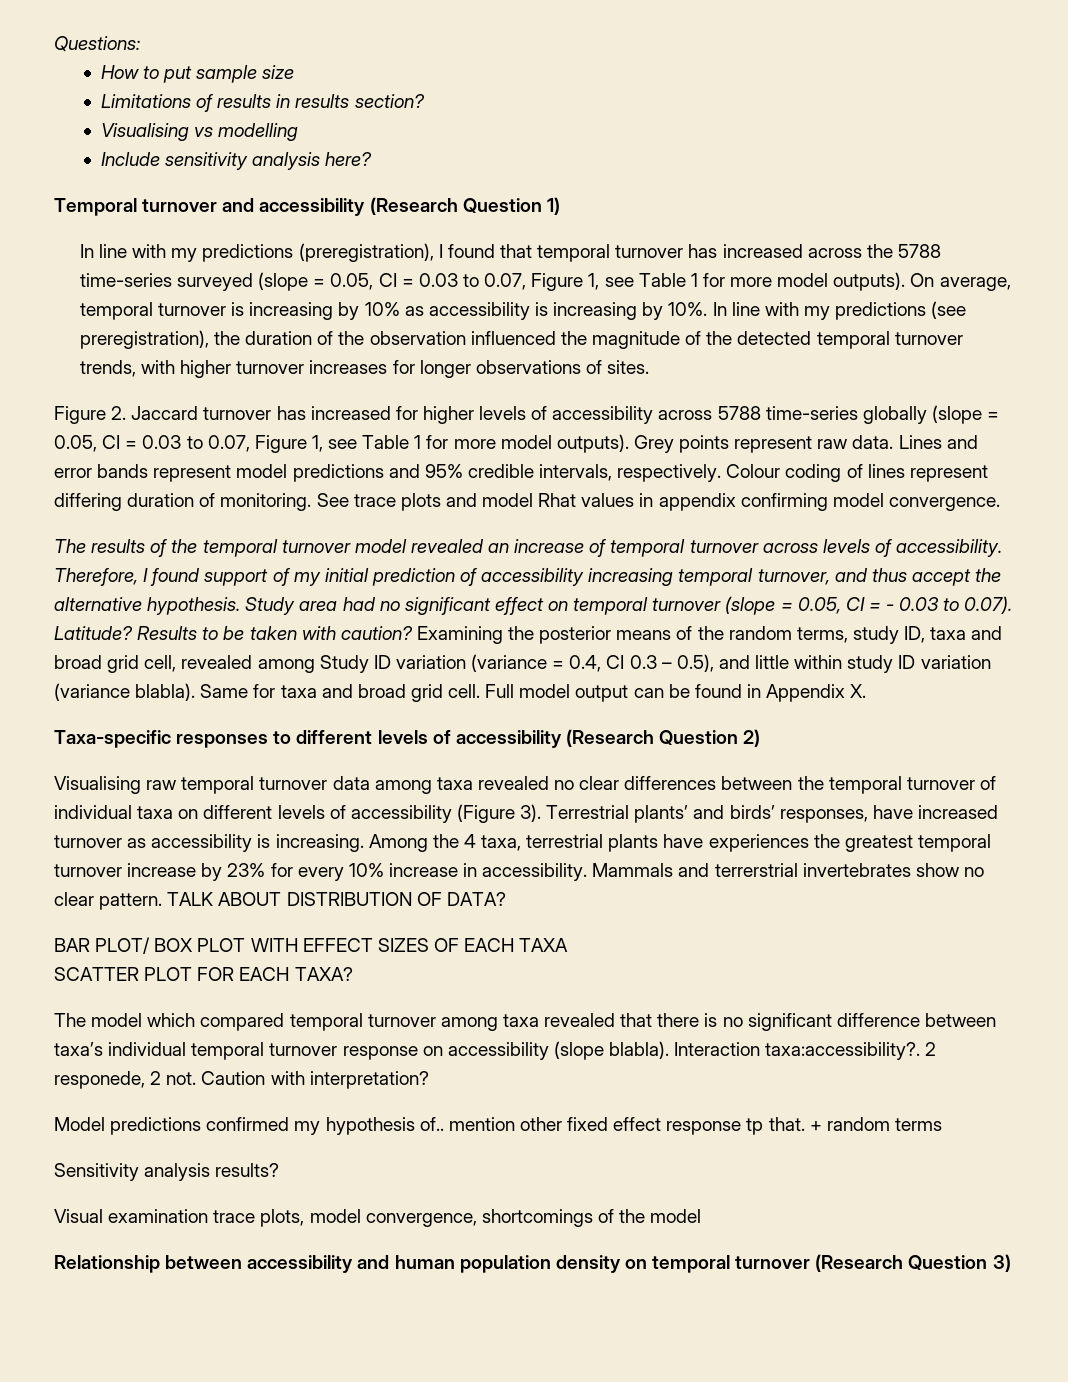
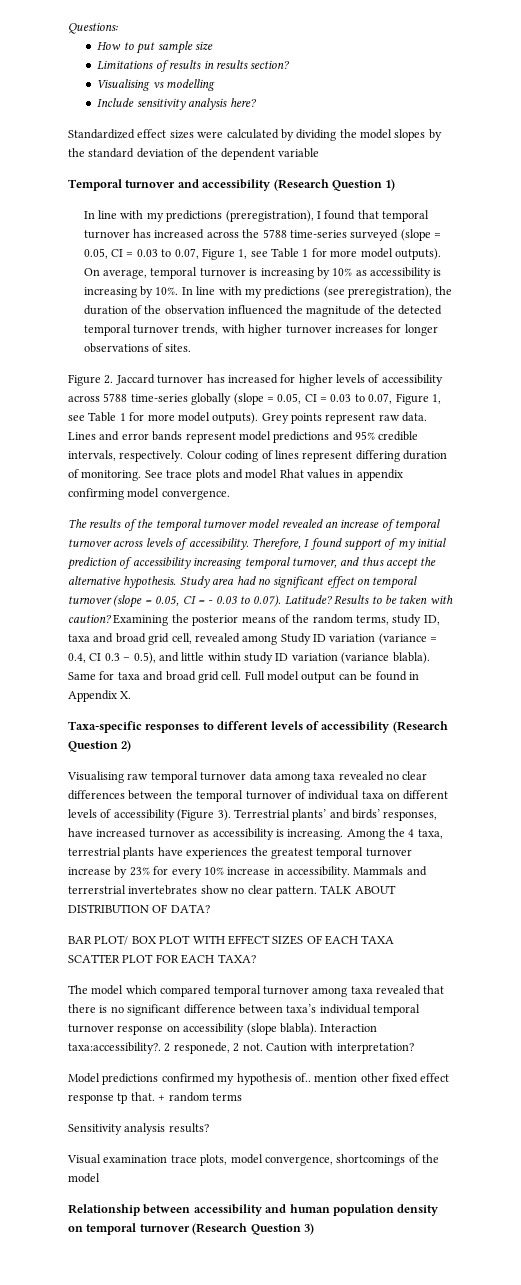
(373, 159) none -> [68,129,442,141] [68,148,320,160] // Standardized effect sizes were calculated by dividing the model slopes by the standard deviation of the dependent variable

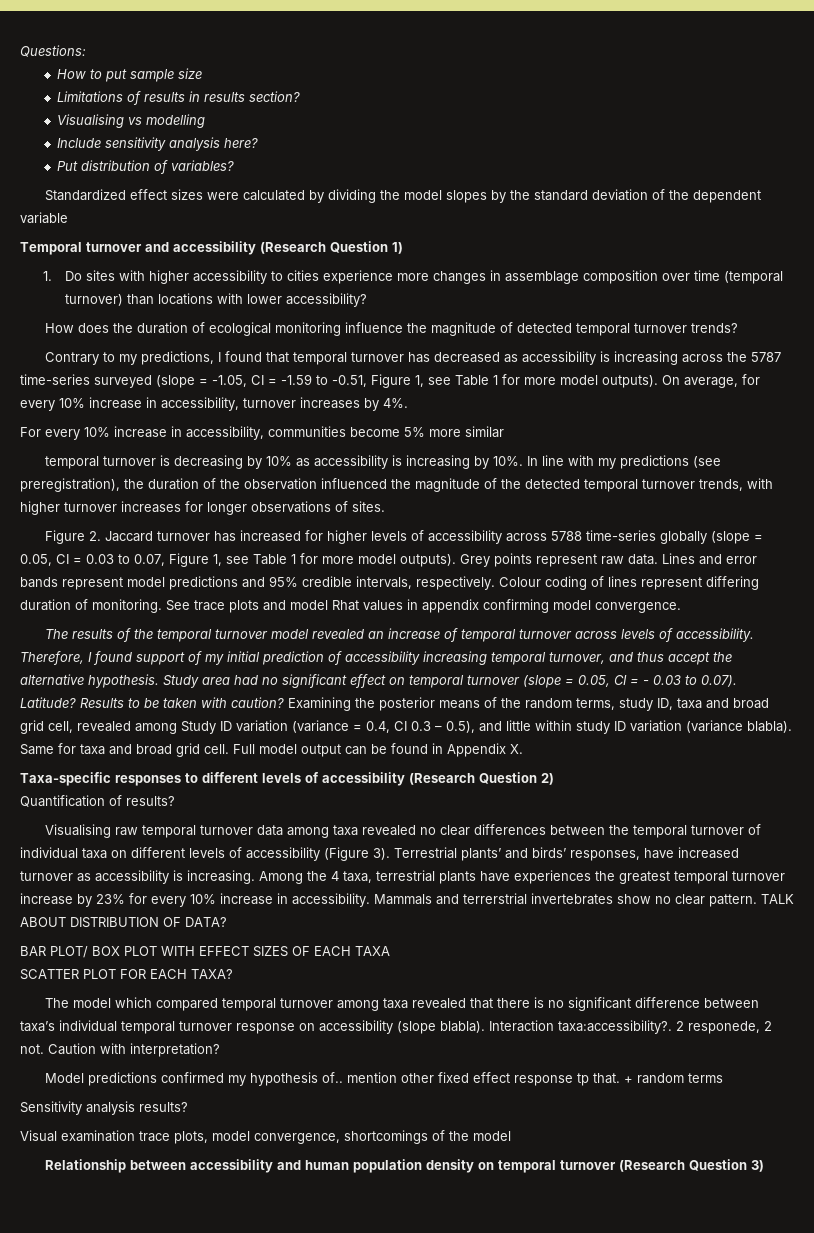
(257, 102) none -> [56,160,234,174] // Put distribution of variables?
[83,210,314,222] In line with my predictions (preregistration), -> [42,270,784,284] [65,293,368,307] [45,322,739,336] [45,351,215,365] 1. Do sites with higher accessibility to cities experience more changes in assemblage composition over time (temporal turnover) than locations with lower accessibility? // How does the duration of ecological monitoring influence the magnitude of detected temporal turnover trends? // Contrary to my predictions,
[154,229,205,239] increased -> [434,351,679,365] decreased as accessibility is increasing
[262,229,287,238] 5788 -> [751,352,782,362] 5787
[83,248,199,259] 0.05, CI = 0.03 to 0.07, -> [212,374,367,387] -1.05, CI = -1.59 to -0.51,
(148, 274) none -> [742,374,760,385] [20,397,408,411] [20,426,504,440] for every 10% increase in accessibility, turnover increases by 4%. // For every 10% increase in accessibility, communities become 5% more similar //
[260,268,314,279] increasing -> [174,455,244,469] decreasing
(132, 746) none -> [20,795,175,807] // Quantification of results?

